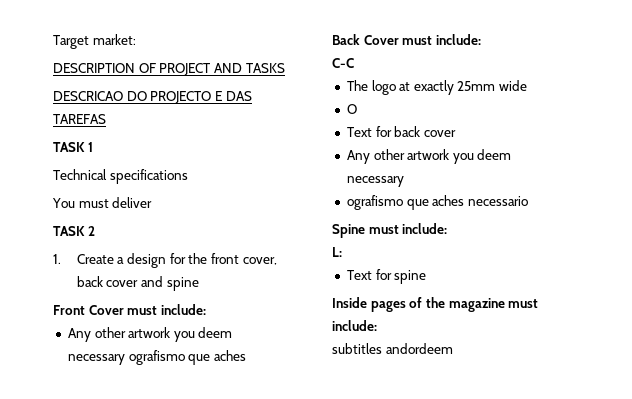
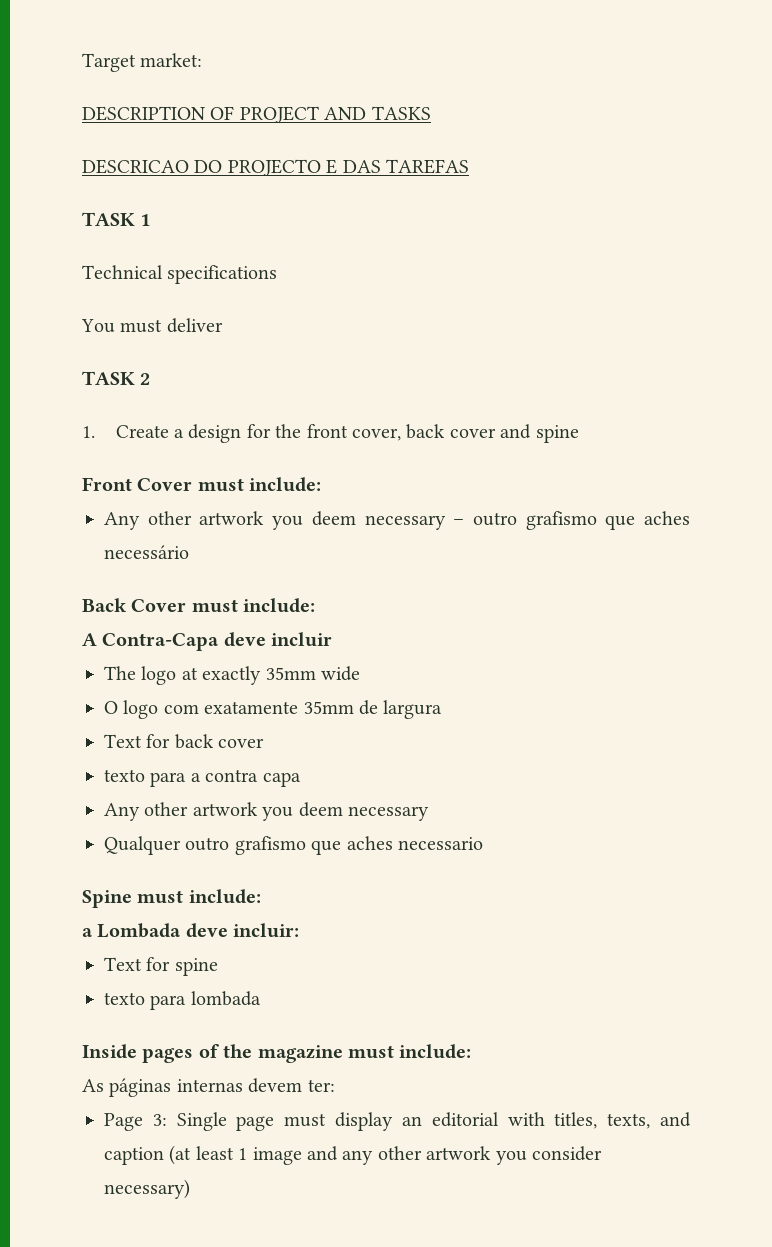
[128,350,246,365] ografismo que aches -> [453,511,690,530] [104,545,189,559] – outro grafismo que aches necessário
[332,58,354,68] C-C -> [82,632,333,651] A Contra-Capa deve incluir
[457,81,496,91] 25mm -> [265,667,316,680] 35mm
(357, 109) none -> [123,700,443,719] logo com exatamente 35mm de largura
(456, 133) none -> [104,769,301,787] // texto para a contra capa
[346,195,403,210] ografismo -> [104,836,306,855] Qualquer outro grafismo
[332,247,342,257] L: -> [82,923,300,938] a Lombada deve incluir:
(427, 277) none -> [104,991,261,1010] // texto para lombada
[332,343,453,354] subtitles andordeem -> [82,1078,335,1097] [104,1112,691,1131] [104,1145,602,1165] [104,1179,190,1199] As páginas internas devem ter: // Page 3: Single page must display an editorial with titles, texts, and caption (at least 1 image and any other artwork you consider necessary)

